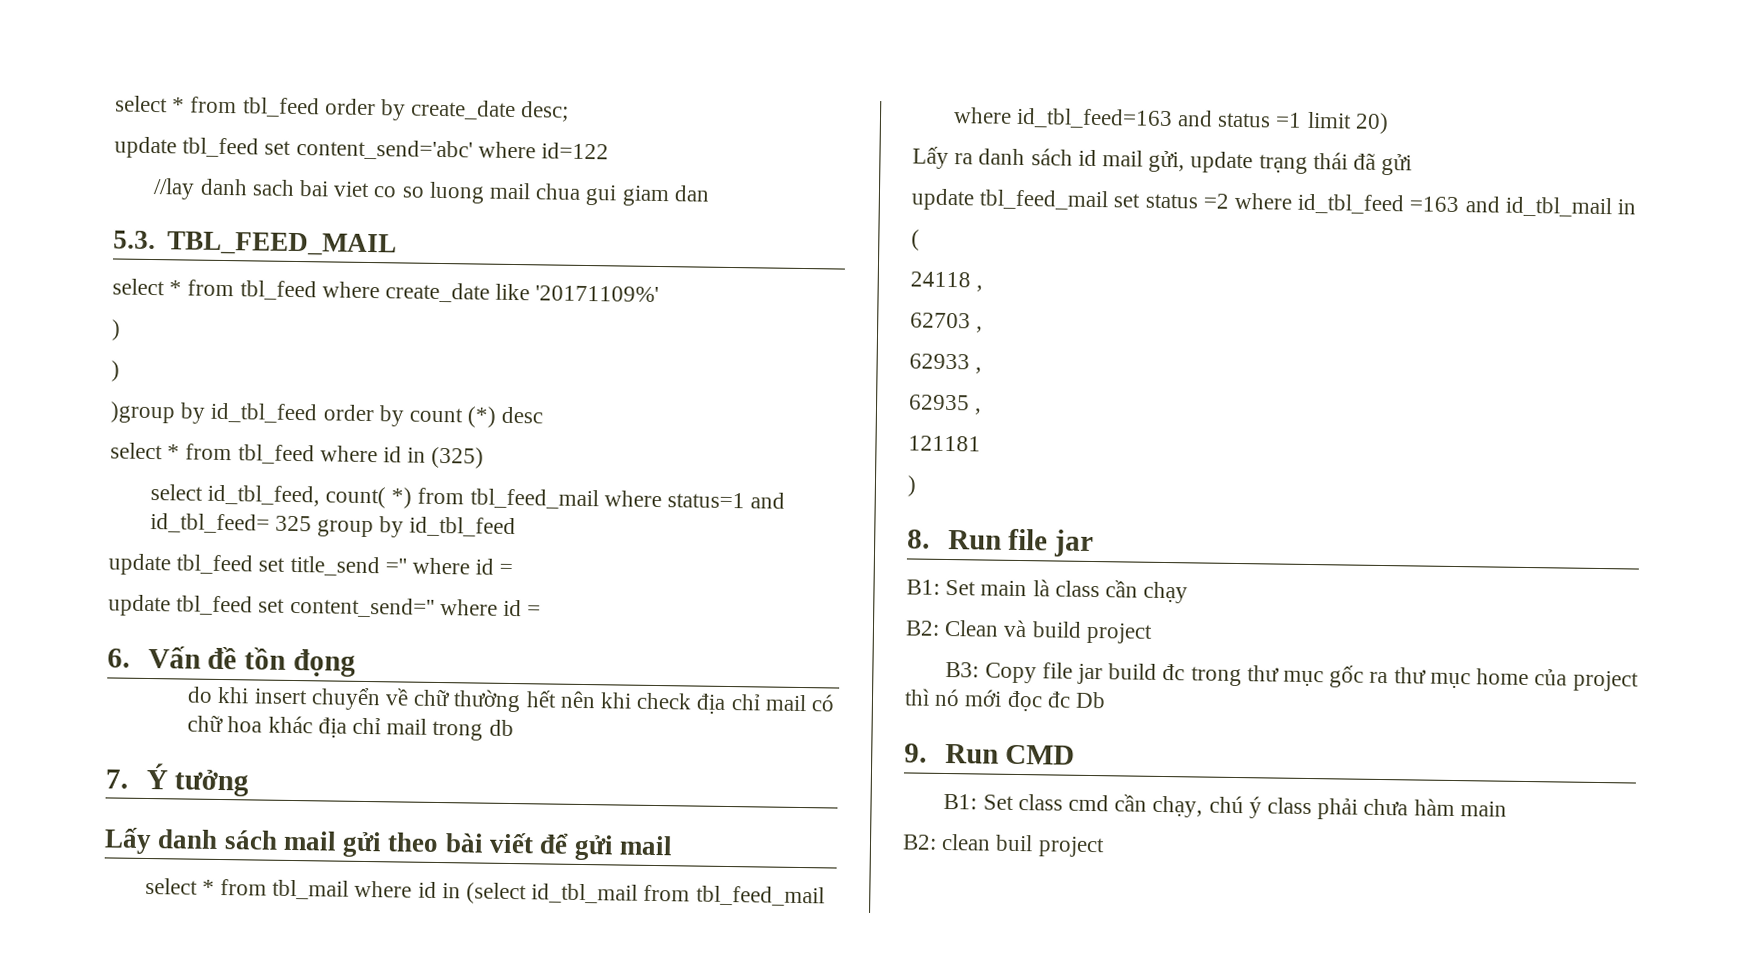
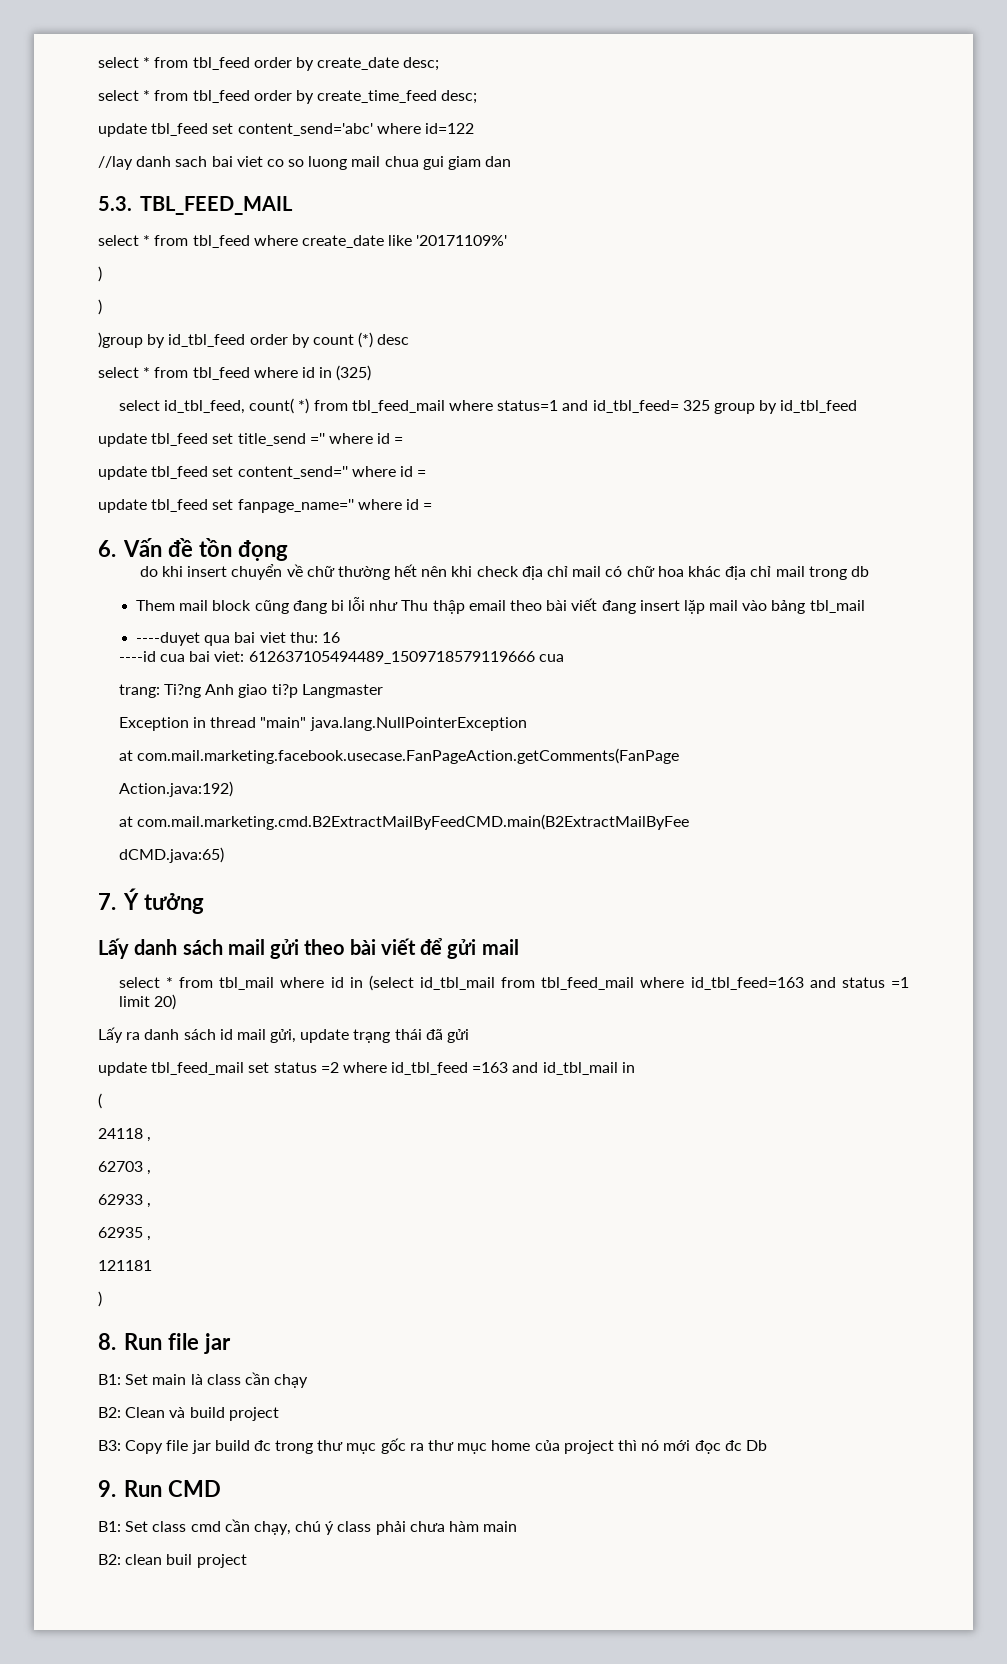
(570, 111) none -> [98,90,478,104] // select * from tbl_feed order by create_time_feed desc;
(542, 611) none -> [98,499,433,513] // update tbl_feed set fanpage_name='' where id =
(514, 728) none -> [135,597,865,614] [135,632,340,646] [118,651,564,664] [118,684,383,698] [118,717,527,731] [118,748,680,764] [118,781,233,797] [118,814,690,830] [118,847,224,863] // Them mail block cũng đang bi lỗi như Thu thập email theo bài viết đang insert lặp mail vào bảng tbl_mail // ----duyet qua bai viet thu: 16 // ----id cua bai viet: 612637105494489_1509718579119666 cua // trang: Ti?ng Anh giao ti?p Langmaster // Exception in thread "main" java.lang.NullPointerException // at com.mail.marketing.facebook.usecase.FanPageAction.getComments(FanPage // Action.java:192) // at com.mail.marketing.cmd.B2ExtractMailByFeedCMD.main(B2ExtractMailByFee // dCMD.java:65)

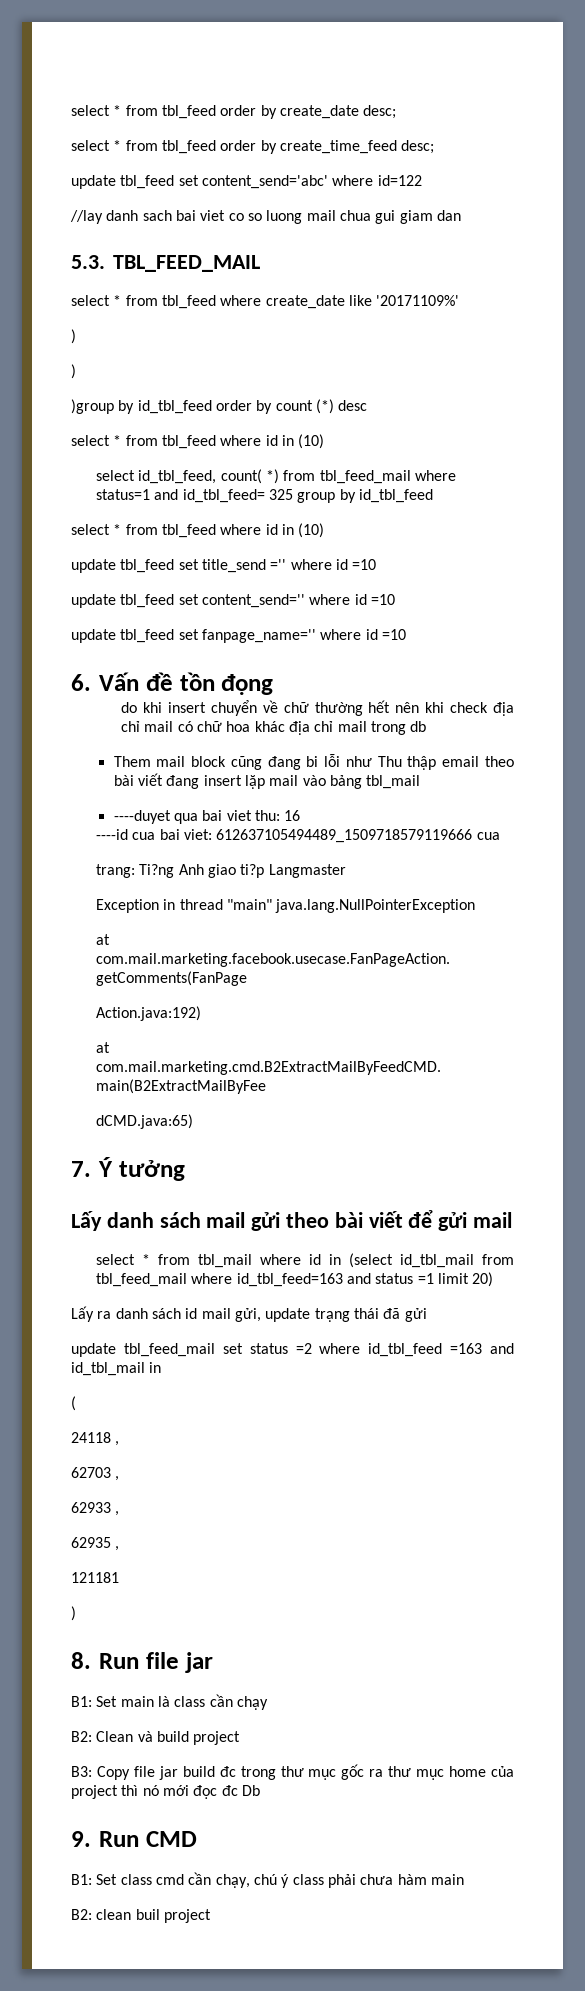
[336,365,372,381] (325) -> [298,434,325,449] (10)
(858, 406) none -> [71,523,325,538] // select * from tbl_feed where id in (10)
[394,437,404,444] = -> [352,559,377,570] =10
[417,470,427,477] = -> [370,594,395,605] =10
[423,503,433,510] = -> [381,629,406,640] =10

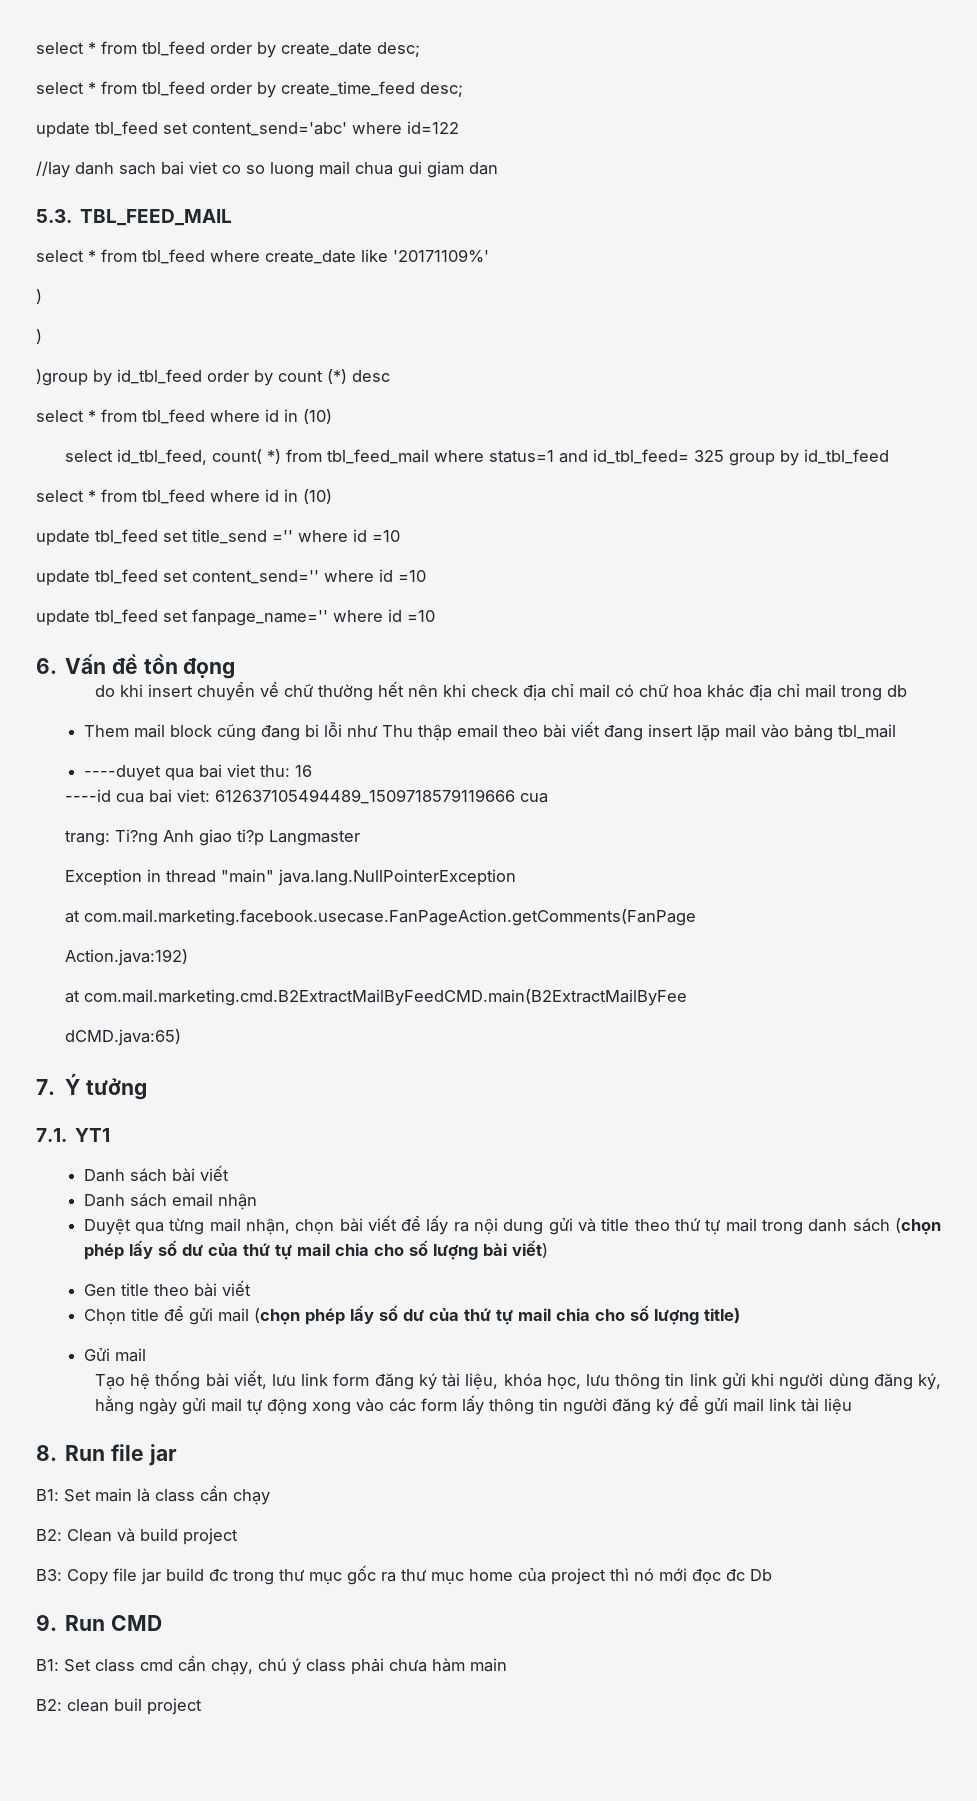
[71,1210,513,1231] [96,1253,514,1268] [96,1272,494,1287] [71,1306,427,1322] [71,1343,514,1357] [71,1362,162,1376] [71,1396,76,1411] [71,1432,120,1446] [71,1467,120,1481] [71,1502,120,1516] [71,1537,120,1551] [71,1572,119,1583] [71,1606,76,1621] Lấy danh sách mail gửi theo bài viết để gửi mail // select * from tbl_mail where id in (select id_tbl_mail from tbl_feed_mail where id_tbl_feed=163 and status =1 limit 20) // Lấy ra danh sách id mail gửi, update trạng thái đã gửi // update tbl_feed_mail set status =2 where id_tbl_feed =163 and id_tbl_mail in // ( // 24118 , // 62703 , // 62933 , // 62935 , // 121181 // ) -> [36,1128,111,1142] [83,1165,229,1182] [83,1193,257,1210] [83,1215,941,1235] [83,1240,548,1260] [83,1280,251,1297] [83,1305,740,1325] [83,1348,146,1362] [94,1370,942,1390] [94,1395,852,1415] 7.1. YT1 // Danh sách bài viết // Danh sách email nhận // Duyệt qua từng mail nhận, chọn bài viết để lấy ra nội dung gửi và title theo thứ tự mail trong danh sách (chọn phép lấy số dư của thứ tự mail chia cho số lượng bài viết) // Gen title theo bài viết // Chọn title để gửi mail (chọn phép lấy số dư của thứ tự mail chia cho số lượng title) // Gửi mail // Tạo hệ thống bài viết, lưu link form đăng ký tài liệu, khóa học, lưu thông tin link gửi khi người dùng đăng ký, hằng ngày gửi mail tự động xong vào các form lấy thông tin người đăng ký để gửi mail link tài liệu

